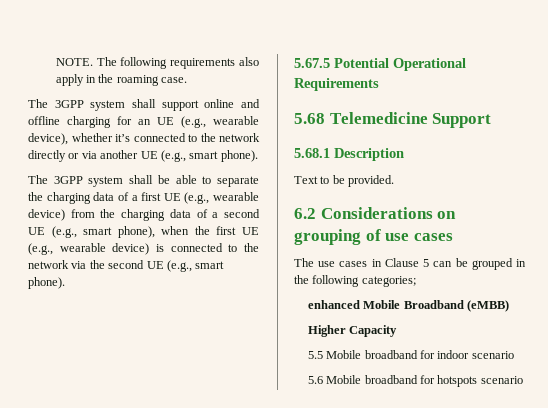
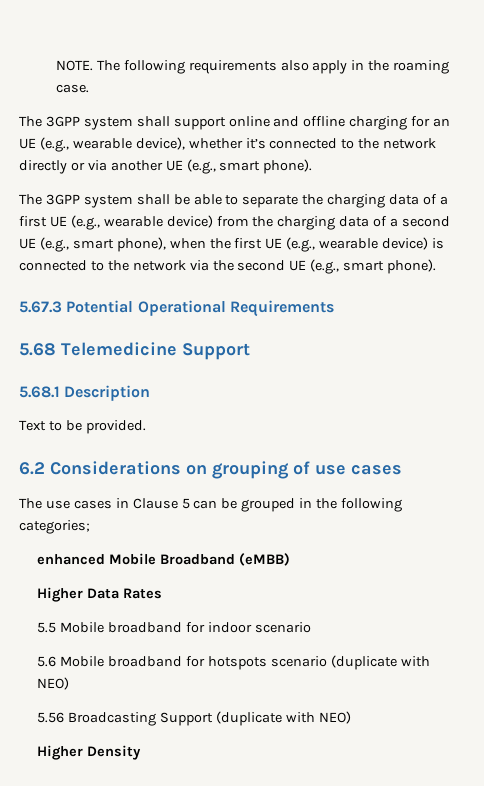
[294,58,330,68] 5.67.5 -> [19,301,62,313] 5.67.3
[349,325,398,337] Capacity -> [87,588,163,599] Data Rates
(523, 380) none -> [330,655,430,670] [37,677,70,690] [37,711,352,726] [37,745,142,760] (duplicate with NEO) // 5.56 Broadcasting Support (duplicate with NEO) // Higher Density

